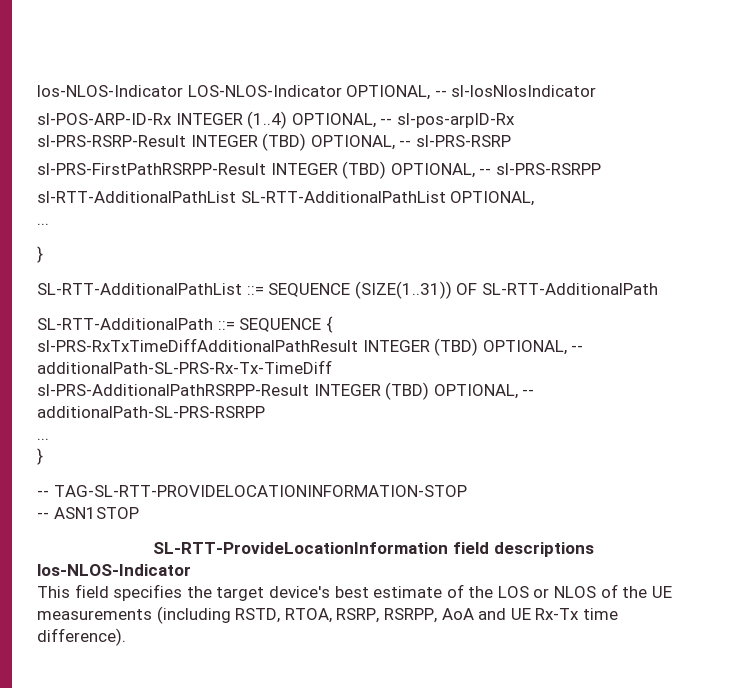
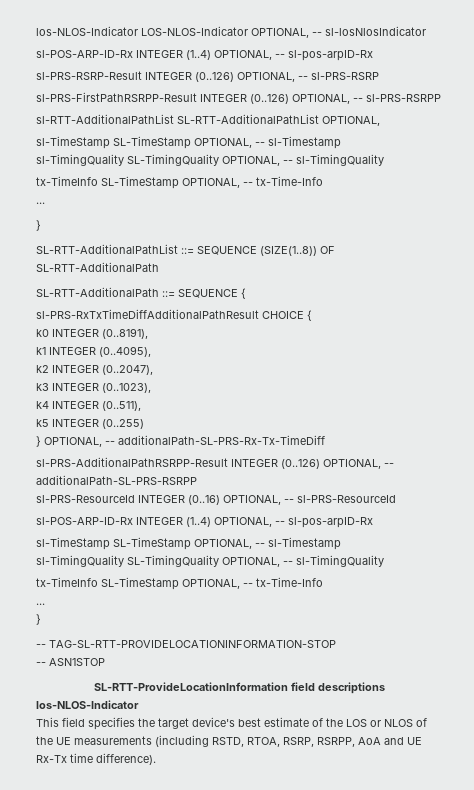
[262,133,307,151] (TBD) -> [195,72,234,82] (0..126)
[342,161,387,179] (TBD) -> [250,94,289,104] (0..126)
(535, 198) none -> [36,136,341,149] [36,154,384,166] [36,176,323,189] // sl-TimeStamp SL-TimeStamp OPTIONAL, -- sl-Timestamp // sl-TimingQuality SL-TimingQuality OPTIONAL, -- sl-TimingQuality // tx-TimeInfo SL-TimeStamp OPTIONAL, -- tx-Time-Info
[354,281,452,299] (SIZE(1..31)) -> [260,246,317,256] (SIZE(1..8))
[362,338,479,356] INTEGER (TBD) -> [262,310,312,321] [36,328,148,339] [36,346,151,357] [36,365,153,375] [36,383,151,393] [36,401,141,411] [36,419,144,429] [36,436,41,447] CHOICE { // k0 INTEGER (0..8191), // k1 INTEGER (0..4095), // k2 INTEGER (0..2047), // k3 INTEGER (0..1023), // k4 INTEGER (0..511), // k5 INTEGER (0..255) // }
[385,382,430,400] (TBD) -> [281,459,320,469] (0..126)
(265, 412) none -> [36,495,396,505] [36,517,373,528] [36,537,341,550] [36,555,384,567] [36,577,323,590] // sl-PRS-ResourceId INTEGER (0..16) OPTIONAL, -- sl-PRS-ResourceId // sl-POS-ARP-ID-Rx INTEGER (1..4) OPTIONAL, -- sl-pos-arpID-Rx // sl-TimeStamp SL-TimeStamp OPTIONAL, -- sl-Timestamp // sl-TimingQuality SL-TimingQuality OPTIONAL, -- sl-TimingQuality // tx-TimeInfo SL-TimeStamp OPTIONAL, -- tx-Time-Info

